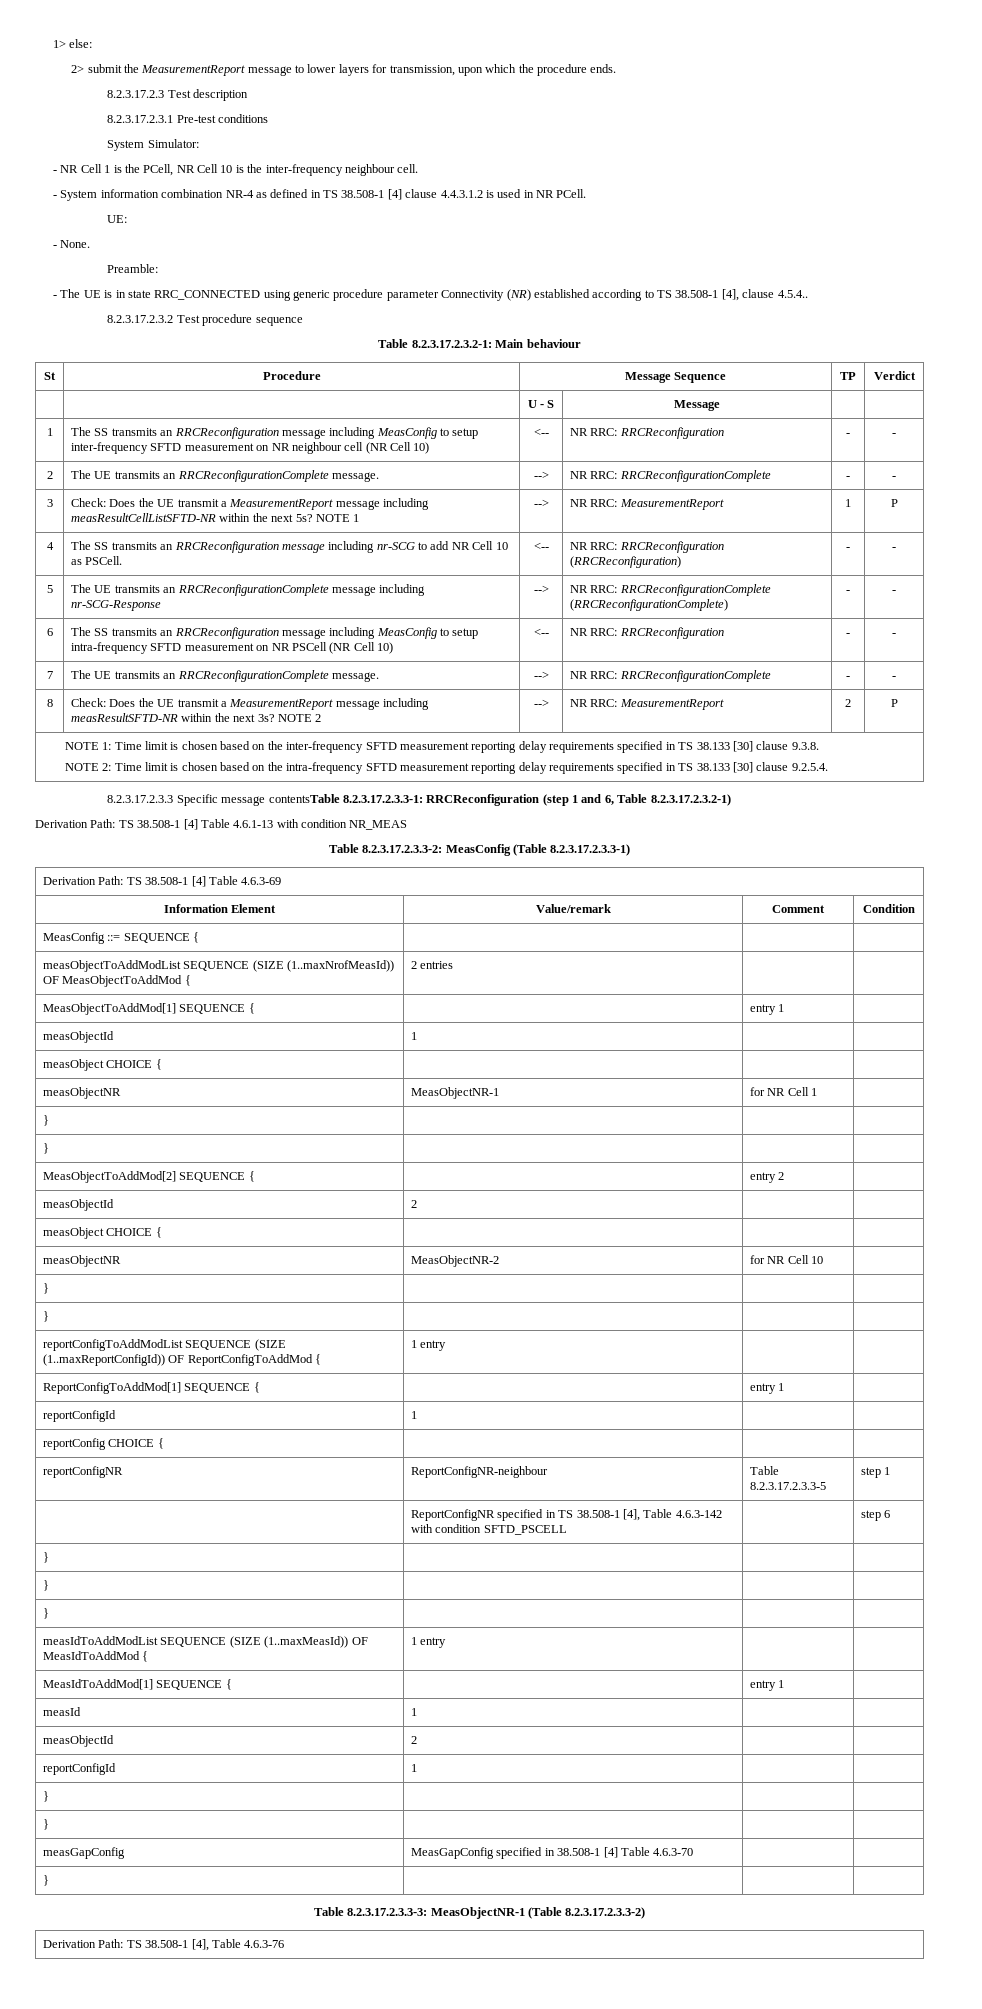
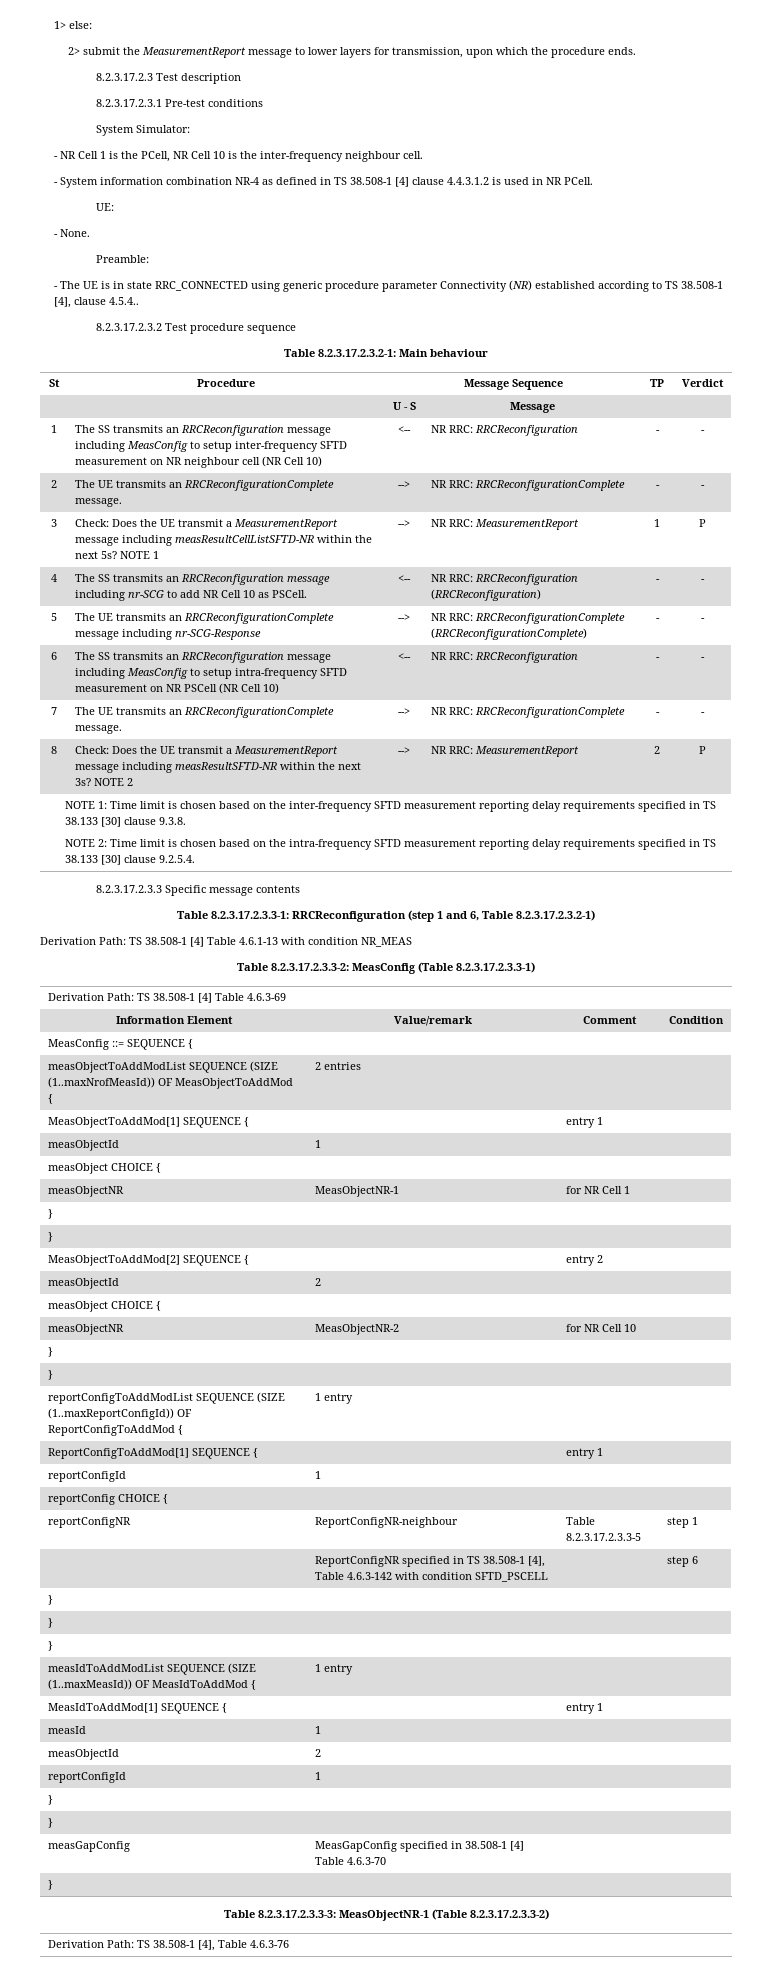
[268,794,340,803] contentsTable -> [255,885,300,893] [177,911,208,919] contents // Table

